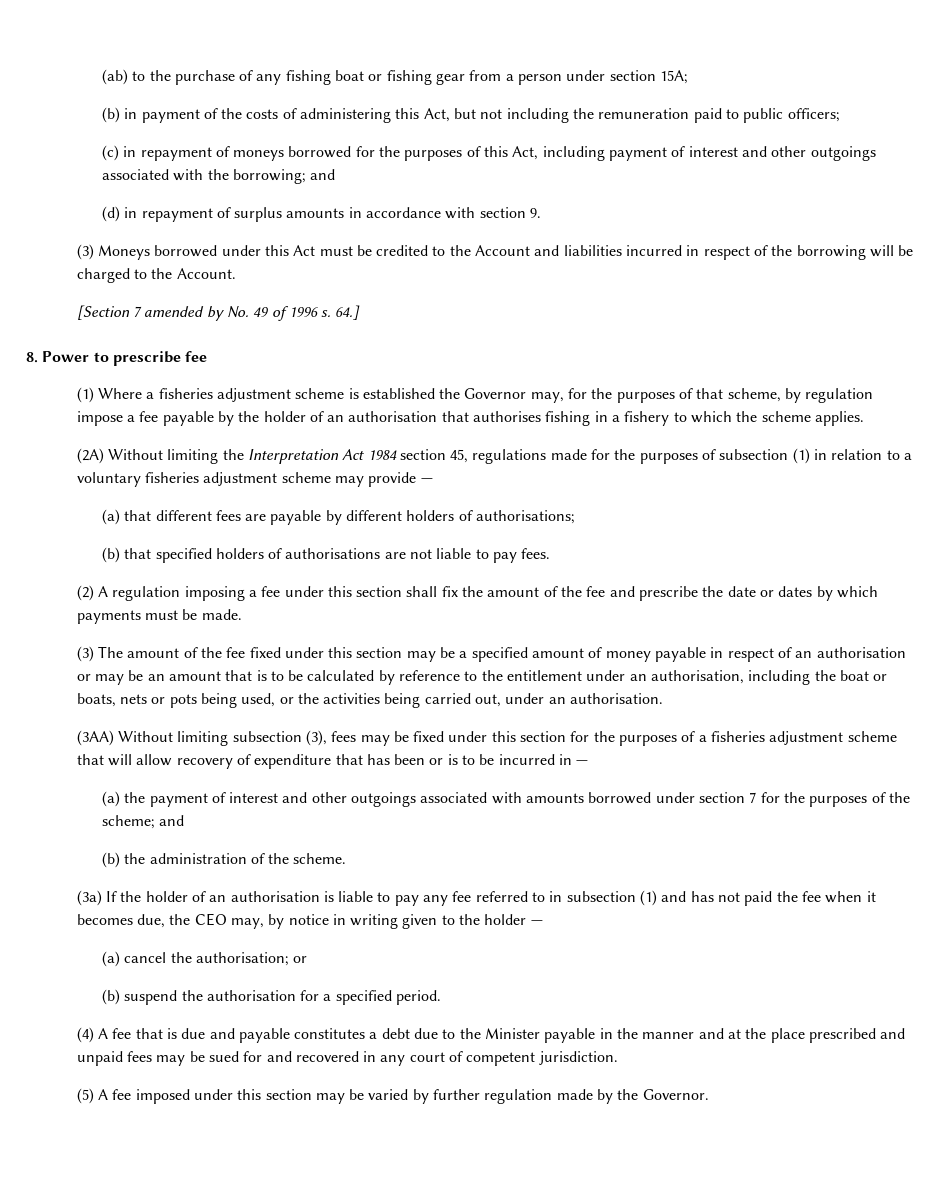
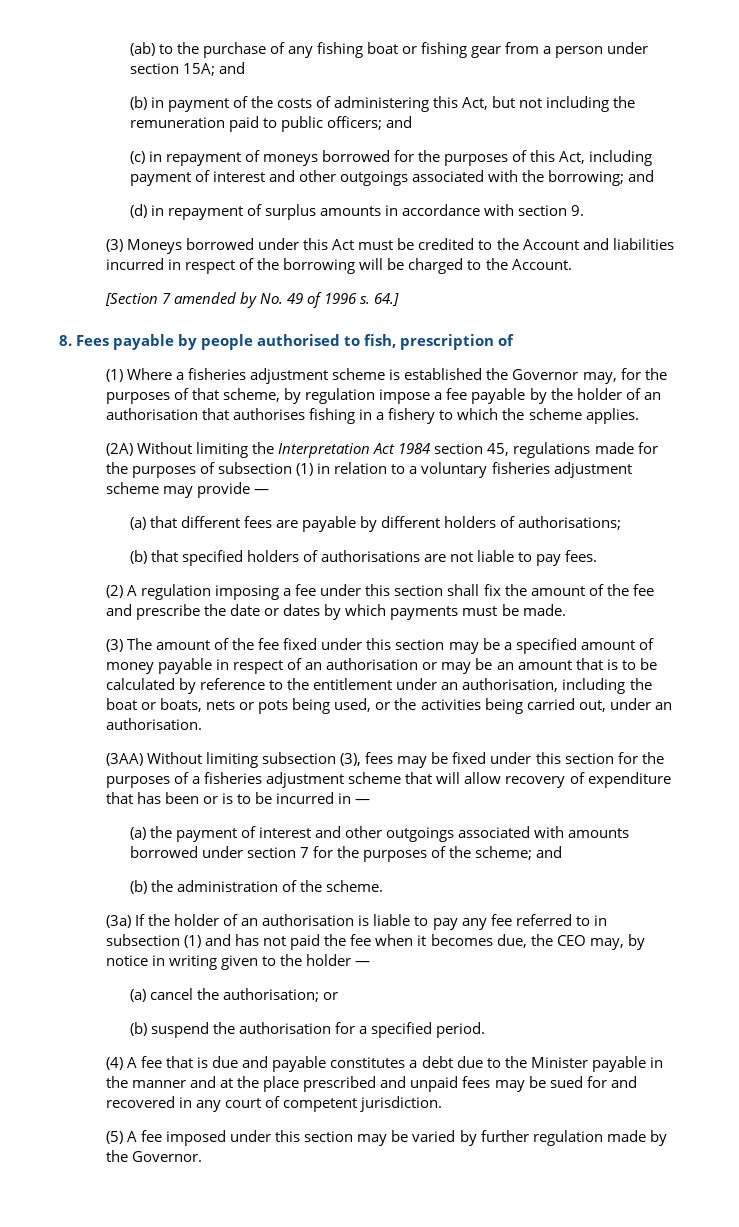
(688, 77) none -> [218,62,245,74] and
(840, 115) none -> [385,116,412,128] and
[42,351,208,366] Power to prescribe fee -> [76,334,515,350] Fees payable by people authorised to fish, prescription of

